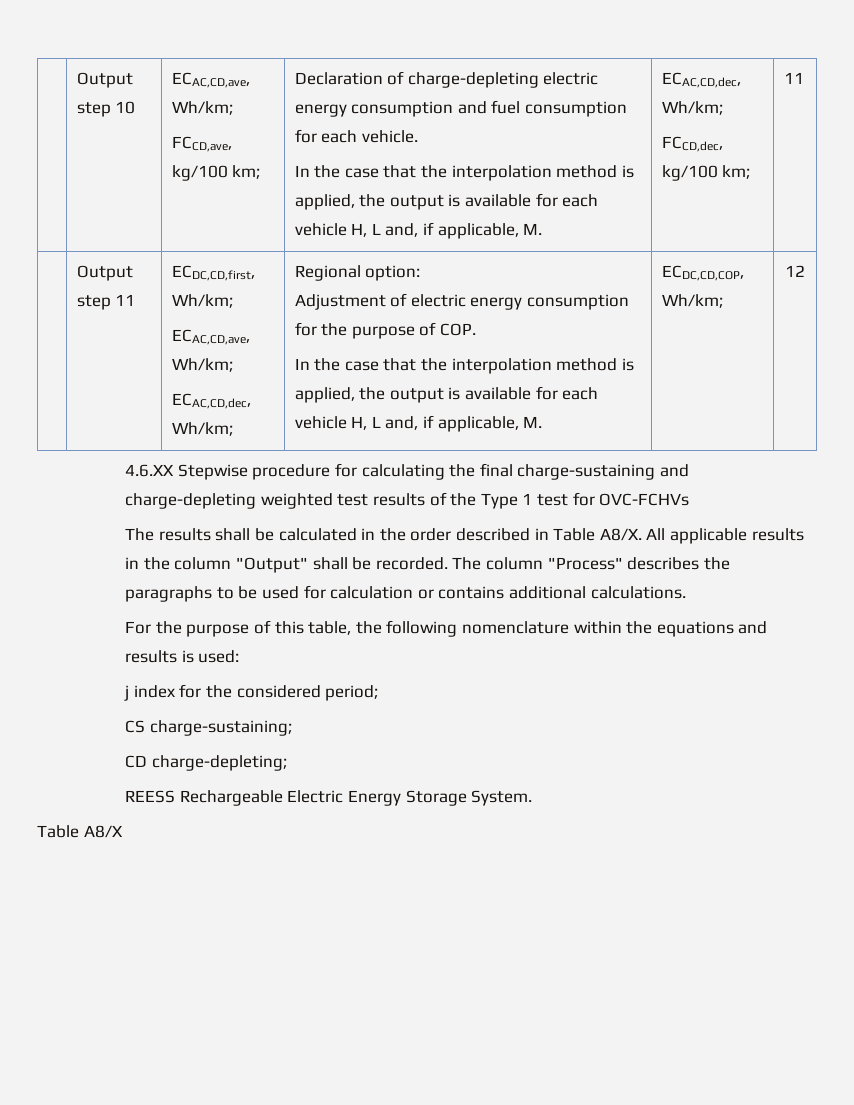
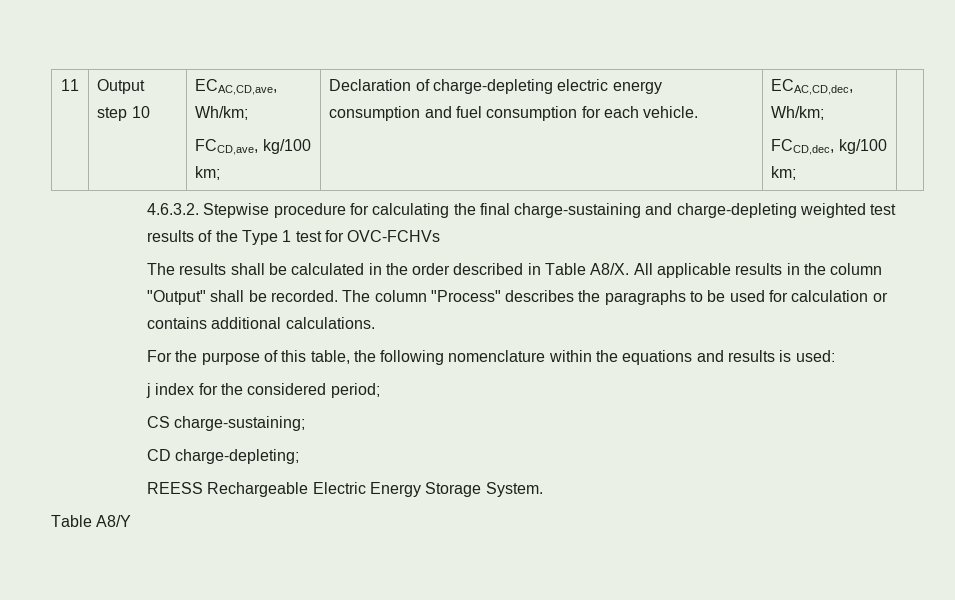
(76, 80) none -> [61,79,79,91] 11
[294,165,634,181] [294,193,599,210] [294,222,543,239] // In the case that the interpolation method is applied, the output is available for each vehicle H, L and, if applicable, M. -> (699, 112) none
[783,72,804,84] [76,265,133,281] [76,294,136,310] [171,265,255,281] [171,294,233,308] [171,329,250,345] [171,358,233,372] [171,393,251,409] [171,422,233,436] [294,265,421,281] [294,293,629,310] [294,322,476,339] [294,358,634,374] [294,386,599,403] [294,415,543,432] [661,265,744,281] [661,294,723,308] [785,265,805,277] [125,464,175,477] 11 // | Output step 11 | ECDC,CD,first, Wh/km; // ECAC,CD,ave, Wh/km; // ECAC,CD,dec, Wh/km; | Regional option: // Adjustment of electric energy consumption for the purpose of COP. // In the case that the interpolation method is applied, the output is available for each vehicle H, L and, if applicable, M. | ECDC,CD,COP, Wh/km; | 12 // 4.6.XX -> [146,203,199,215] // 4.6.3.2.
[83,825,123,838] A8/X -> [96,515,132,527] A8/Y

